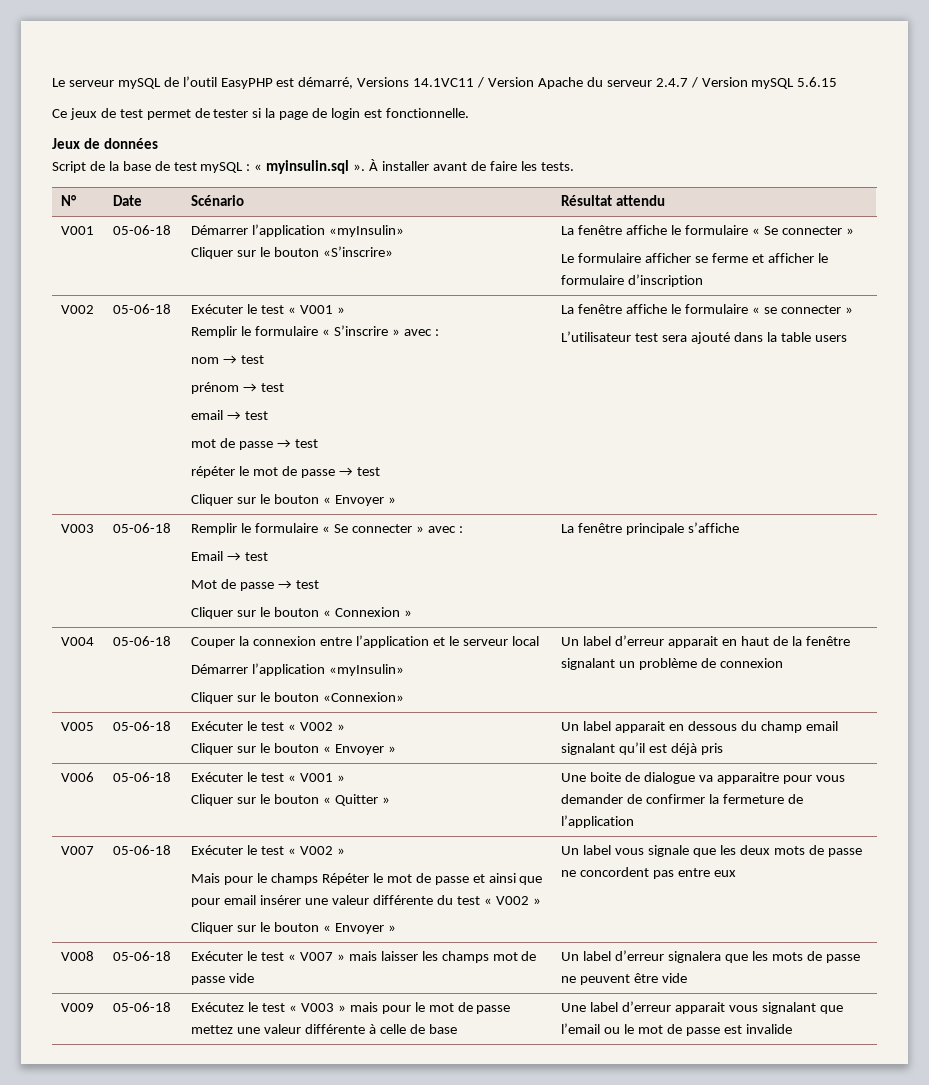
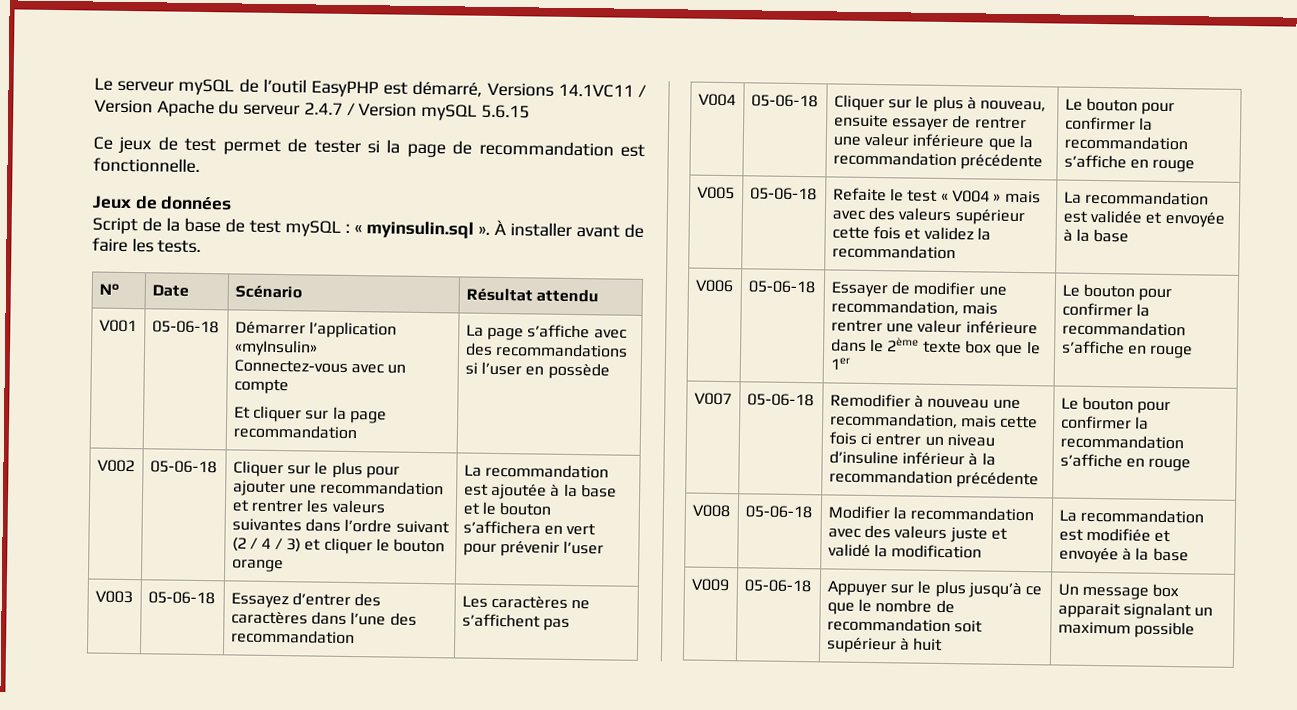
[331,108,361,120] login -> [478,140,614,157] recommandation
[191,246,394,259] [561,225,854,235] [561,253,828,263] [561,274,704,287] [61,305,95,314] [113,304,172,314] [191,304,345,314] [191,325,439,338] [191,355,265,364] [191,382,285,394] [191,410,269,420] [191,438,319,450] [191,466,380,478] [191,494,396,506] [561,304,853,314] [561,331,847,344] [61,524,95,533] [113,523,172,533] [191,523,463,535] [191,551,269,561] [191,579,320,591] [191,607,412,619] [561,522,740,535] [61,637,95,646] [113,636,172,646] [191,635,539,648] [191,663,405,676] [191,692,405,704] [561,635,850,648] [561,658,784,670] Cliquer sur le bouton «S’inscrire» | La fenêtre affiche le formulaire « Se connecter » // Le formulaire afficher se ferme et afficher le formulaire d’inscription // V002 | 05-06-18 | Exécuter le test « V001 » // Remplir le formulaire « S’inscrire » avec : // nom → test // prénom → test // email → test // mot de passe → test // répéter le mot de passe → test // Cliquer sur le bouton « Envoyer » | La fenêtre affiche le formulaire « se connecter » // L’utilisateur test sera ajouté dans la table users // V003 | 05-06-18 | Remplir le formulaire « Se connecter » avec : // Email → test // Mot de passe → test // Cliquer sur le bouton « Connexion » | La fenêtre principale s’affiche // V004 | 05-06-18 | Couper la connexion entre l’application et le serveur local // Démarrer l’application «myInsulin» // Cliquer sur le bouton «Connexion» | Un label d’erreur apparait en haut de la fenêtre signalant un problème de connexion -> [233,359,407,374] [233,378,289,395] [233,405,388,424] [232,424,358,440] [465,324,627,341] [464,342,629,358] [464,361,610,380] [96,459,135,473] [149,460,217,474] [232,460,401,479] [232,480,445,497] [231,499,386,514] [231,518,450,534] [231,537,446,555] [231,559,284,573] [463,463,610,479] [463,483,618,500] [462,501,553,516] [462,520,597,536] [462,540,605,557] [94,590,133,604] [147,591,215,605] [230,592,382,609] [230,611,417,626] [230,629,355,645] [461,595,591,610] [461,613,571,631] [697,93,736,107] [750,94,818,108] [833,94,1047,113] [833,114,1027,132] [832,132,1034,151] [832,151,1044,171] [1064,97,1176,116] [1064,116,1154,131] [1063,135,1188,151] [1063,154,1196,173] Connectez-vous avec un compte // Et cliquer sur la page recommandation | La page s’affiche avec des recommandations si l’user en possède // V002 | 05-06-18 | Cliquer sur le plus pour ajouter une recommandation et rentrer les valeurs suivantes dans l’ordre suivant (2 / 4 / 3) et cliquer le bouton orange | La recommandation est ajoutée à la base et le bouton s’affichera en vert pour prévenir l’user // V003 | 05-06-18 | Essayez d’entrer des caractères dans l’une des recommandation | Les caractères ne s’affichent pas // V004 | 05-06-18 | Cliquer sur le plus à nouveau, ensuite essayer de rentrer une valeur inférieure que la recommandation précédente | Le bouton pour confirmer la recommandation s’affiche en rouge
[191,721,345,731] [191,743,396,755] [561,721,838,733] [561,742,724,755] [61,772,95,782] [113,772,172,782] [191,772,345,782] [191,794,390,806] [561,772,845,784] [561,794,803,804] [561,815,635,828] [61,846,95,855] [113,845,172,855] [191,845,345,855] [191,873,543,885] [191,895,541,907] [191,922,396,934] [561,845,862,857] [561,867,737,879] [61,951,95,961] [113,951,172,961] [191,951,537,963] [191,973,255,985] [561,950,860,963] [561,973,688,985] [61,1003,95,1012] [113,1002,172,1012] [191,1002,511,1014] [191,1024,457,1034] [561,1001,843,1014] [561,1023,792,1036] Exécuter le test « V002 » // Cliquer sur le bouton « Envoyer » | Un label apparait en dessous du champ email signalant qu’il est déjà pris // V006 | 05-06-18 | Exécuter le test « V001 » // Cliquer sur le bouton « Quitter » | Une boite de dialogue va apparaitre pour vous demander de confirmer la fermeture de l’application // V007 | 05-06-18 | Exécuter le test « V002 » // Mais pour le champs Répéter le mot de passe et ainsi que pour email insérer une valeur différente du test « V002 » // Cliquer sur le bouton « Envoyer » | Un label vous signale que les deux mots de passe ne concordent pas entre eux // V008 | 05-06-18 | Exécuter le test « V007 » mais laisser les champs mot de passe vide | Un label d’erreur signalera que les mots de passe ne peuvent être vide // V009 | 05-06-18 | Exécutez le test « V003 » mais pour le mot de passe mettez une valeur différente à celle de base | Une label d’erreur apparait vous signalant que l’email ou le mot de passe est invalide -> [832,187,1041,204] [831,206,1025,226] [831,226,992,241] [831,244,956,260] [1063,190,1210,206] [1062,209,1225,228] [1062,228,1130,243] [694,279,734,293] [747,280,816,294] [830,281,1007,298] [830,299,999,316] [830,319,1038,335] [830,337,1041,358] [829,357,850,370] [1061,283,1173,302] [1061,302,1151,317] [1061,321,1186,337] [1061,340,1194,359] [693,392,732,406] [746,393,814,407] [829,393,1021,410] [829,412,1039,429] [828,431,996,447] [828,450,996,466] [828,469,1040,489] [1060,396,1172,415] [1060,415,1150,430] [1059,434,1184,450] [1059,453,1192,472] [691,504,730,518] [744,505,812,519] [827,505,1035,522] [827,524,1009,543] [827,543,983,559] [1058,508,1205,524] [1058,527,1172,543] [1058,547,1189,564] [690,578,729,592] [743,579,811,593] [826,580,1043,599] [826,598,955,615] [826,617,984,633] [826,637,944,654] [1057,583,1180,600] [1057,602,1214,620] [1057,621,1196,639] Refaite le test « V004 » mais avec des valeurs supérieur cette fois et validez la recommandation | La recommandation est validée et envoyée à la base // V006 | 05-06-18 | Essayer de modifier une recommandation, mais rentrer une valeur inférieure dans le 2ème texte box que le 1er | Le bouton pour confirmer la recommandation s’affiche en rouge // V007 | 05-06-18 | Remodifier à nouveau une recommandation, mais cette fois ci entrer un niveau d’insuline inférieur à la recommandation précédente | Le bouton pour confirmer la recommandation s’affiche en rouge // V008 | 05-06-18 | Modifier la recommandation avec des valeurs juste et validé la modification | La recommandation est modifiée et envoyée à la base // V009 | 05-06-18 | Appuyer sur le plus jusqu’à ce que le nombre de recommandation soit supérieur à huit | Un message box apparait signalant un maximum possible

